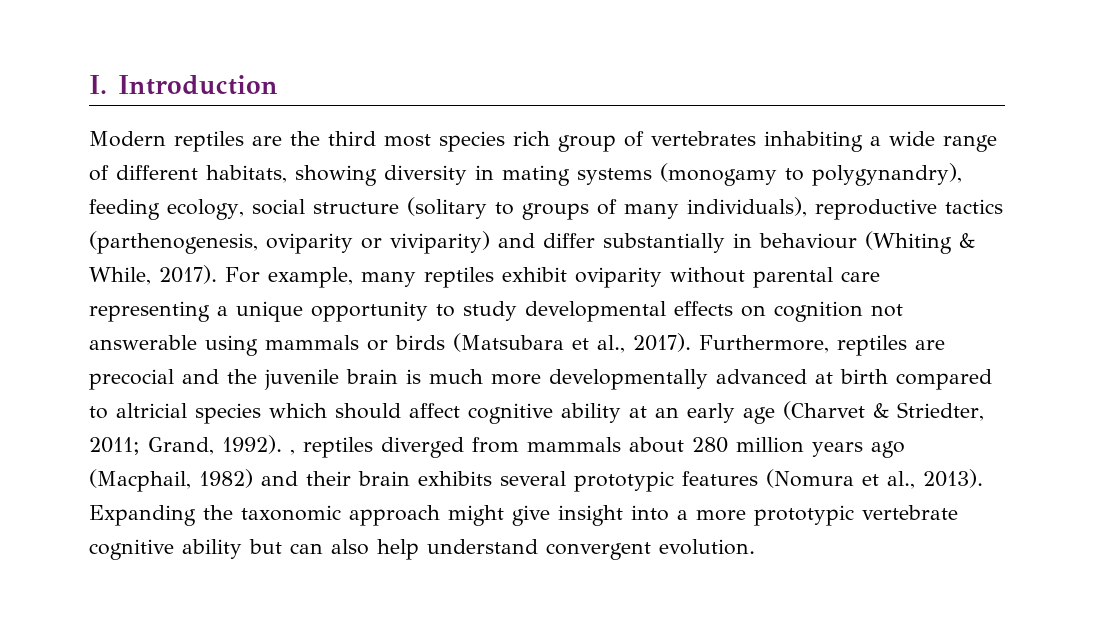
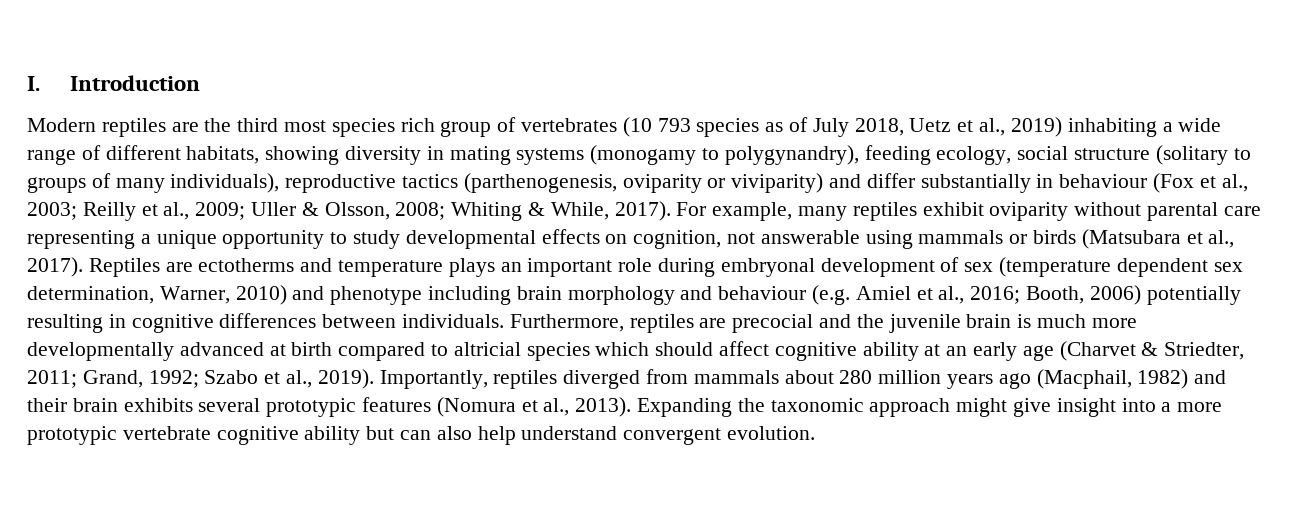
(756, 138) none -> [622,117,1062,137] (10 793 species as of July 2018, Uetz et al., 2019)
[865,231,952,254] (Whiting -> [1153,173,1248,193] [27,202,523,221] (Fox et al., 2003; Reilly et al., 2009; Uller & Olsson, 2008; Whiting
[774,301,863,322] cognition -> [633,230,722,249] cognition,
(691, 342) none -> [88,257,1243,277] [27,285,1241,305] [27,313,505,333] Reptiles are ectotherms and temperature plays an important role during embryonal development of sex (temperature dependent sex determination, Warner, 2010) and phenotype including brain morphology and behaviour (e.g. Amiel et al., 2016; Booth, 2006) potentially resulting in cognitive differences between individuals.
[222,435,295,455] 1992). , -> [148,369,488,389] 1992; Szabo et al., 2019). Importantly,

